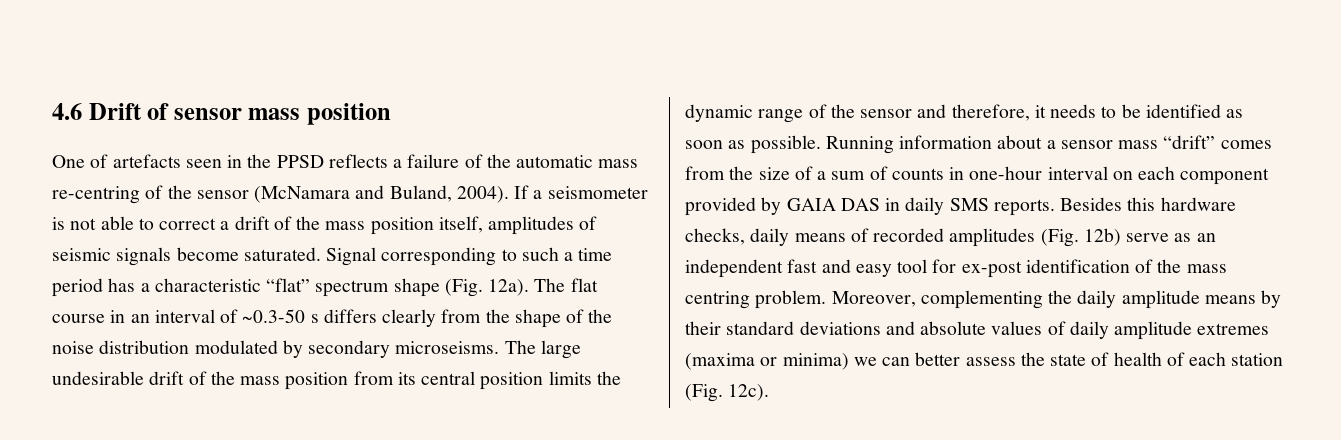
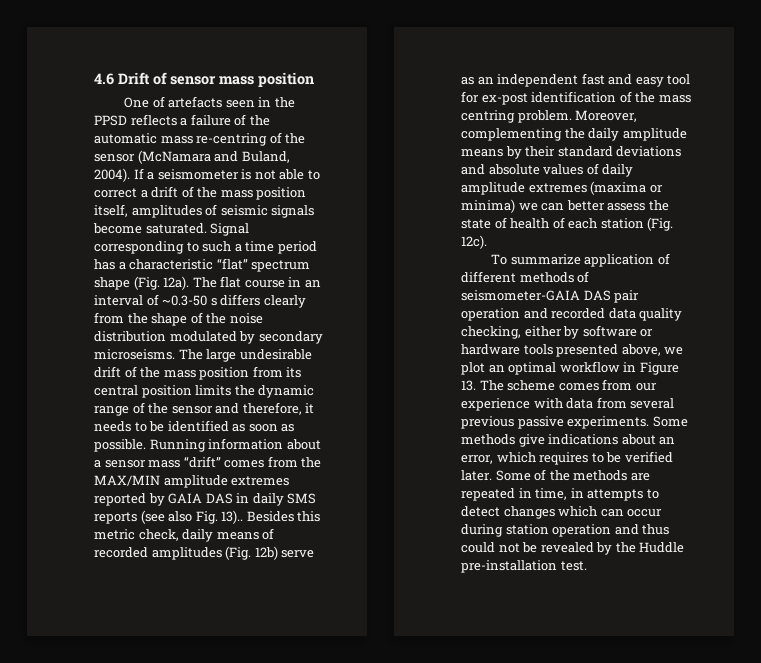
[758,166,1270,185] [685,197,756,216] size of a sum of counts in one-hour interval on each component provided -> [94,475,290,488] [94,493,146,506] MAX/MIN amplitude extremes reported
[993,197,1236,216] [685,228,745,245] reports. Besides this hardware checks, -> [94,510,321,524] [94,529,179,541] reports (see also Fig. 13).. Besides this metric check,
(770, 392) none -> [491,253,670,267] [461,271,590,283] [461,290,640,303] [461,308,683,321] [461,325,654,339] [461,344,684,357] [461,361,679,375] [461,379,657,391] [461,397,675,411] [461,416,688,429] [461,434,676,447] [461,451,673,465] [461,469,650,481] [461,488,659,501] [461,506,663,519] [461,524,670,537] [461,542,685,555] [461,560,587,573] // To summarize application of different methods of seismometer-GAIA DAS pair operation and recorded data quality checking, either by software or hardware tools presented above, we plot an optimal workflow in Figure 13. The scheme comes from our experience with data from several previous passive experiments. Some methods give indications about an error, which requires to be verified later. Some of the methods are repeated in time, in attempts to detect changes which can occur during station operation and thus could not be revealed by the Huddle pre-installation test.

